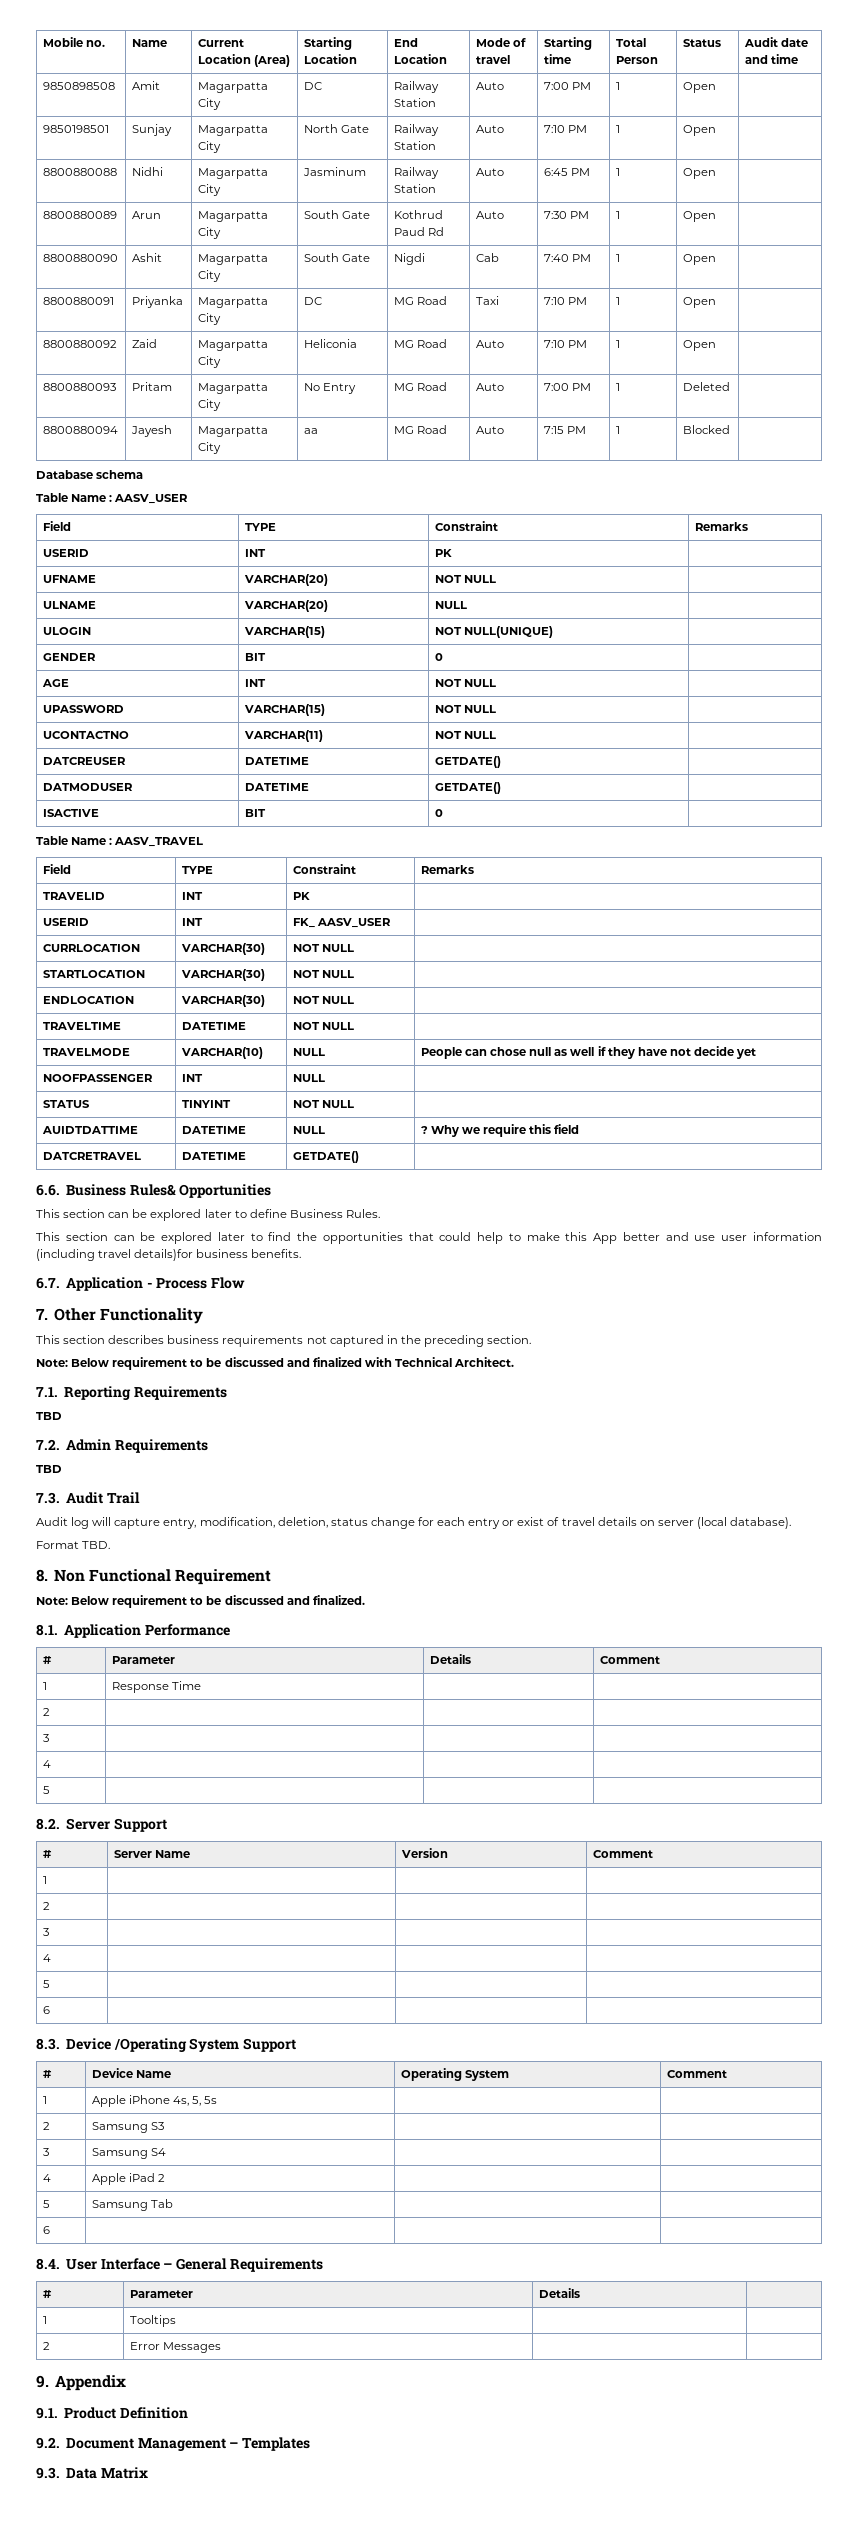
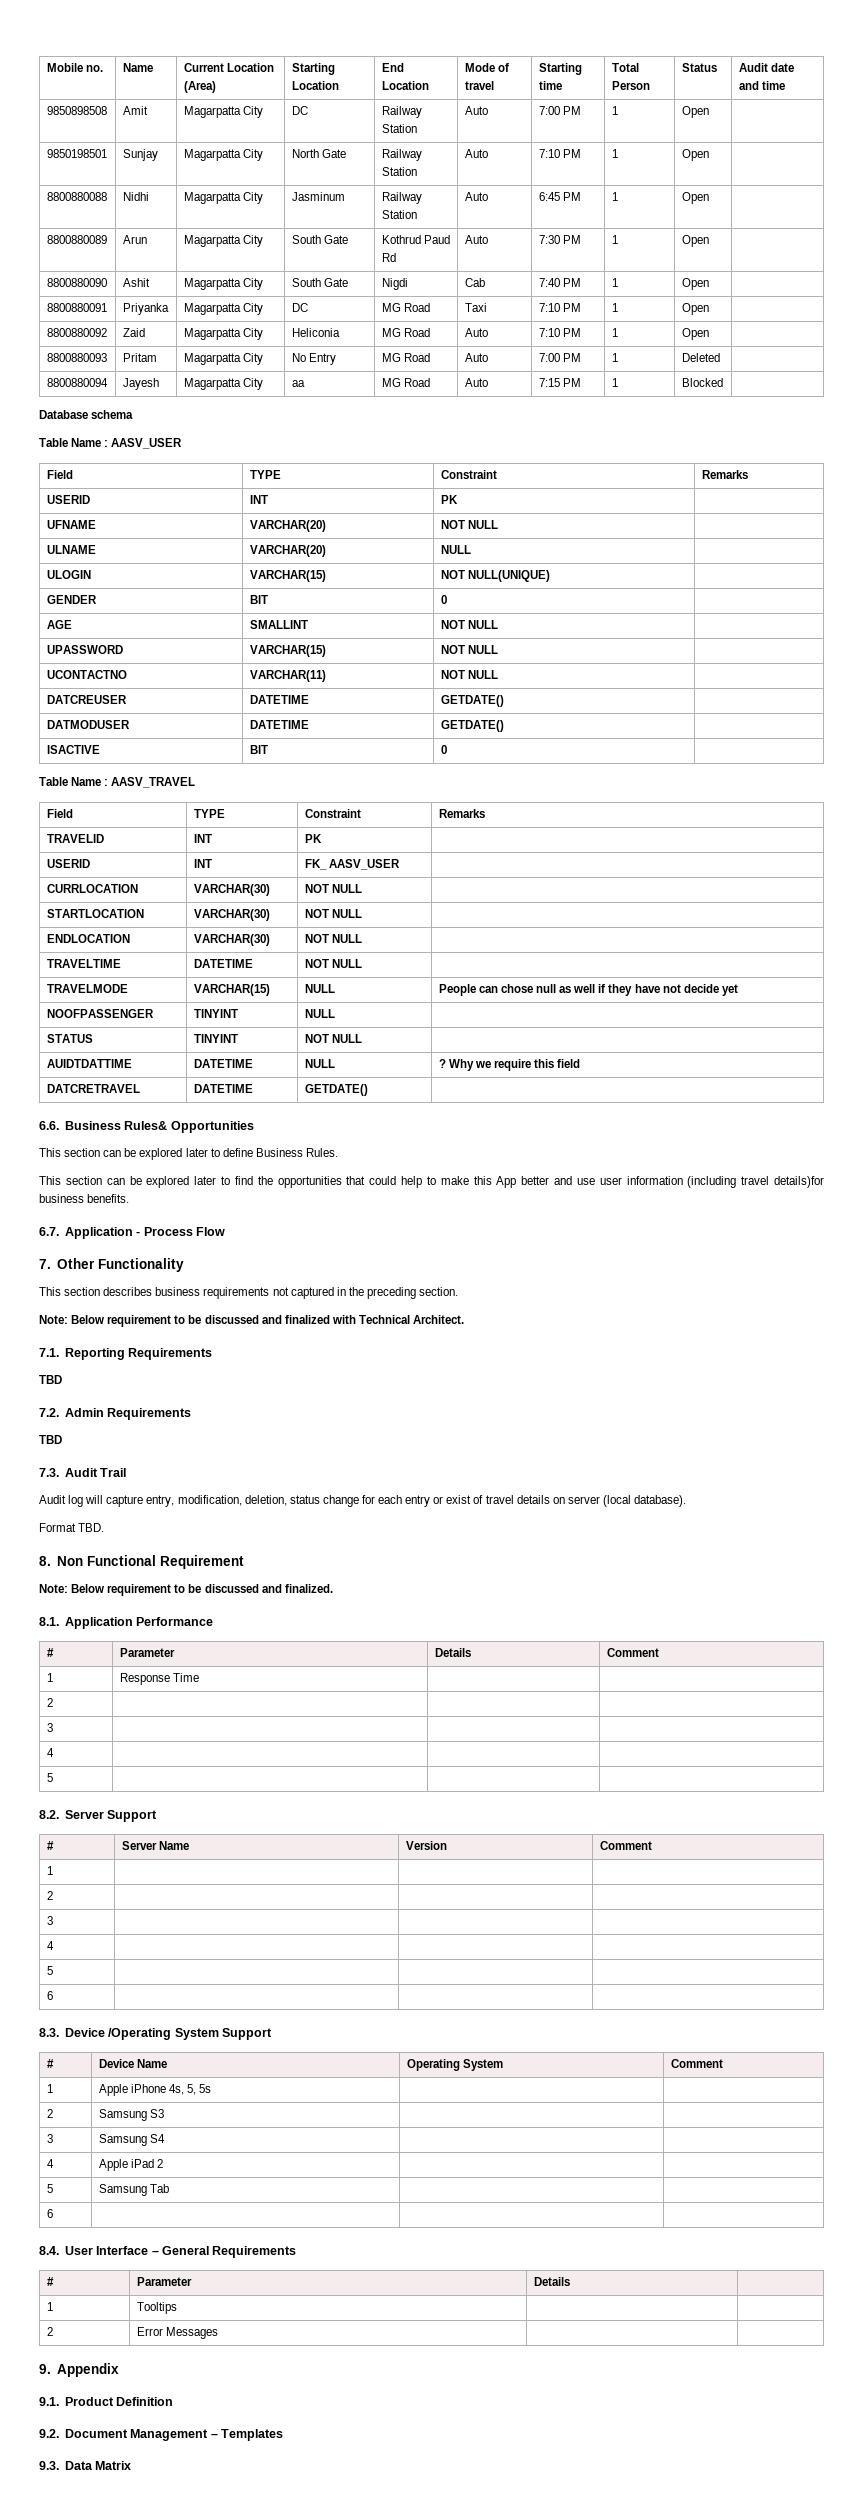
[244,679,266,687] INT -> [249,620,308,629] SMALLINT
[180,1047,263,1059] VARCHAR(10) -> [193,984,270,996] VARCHAR(15)
[181,1074,203,1082] INT -> [193,1009,238,1018] TINYINT

